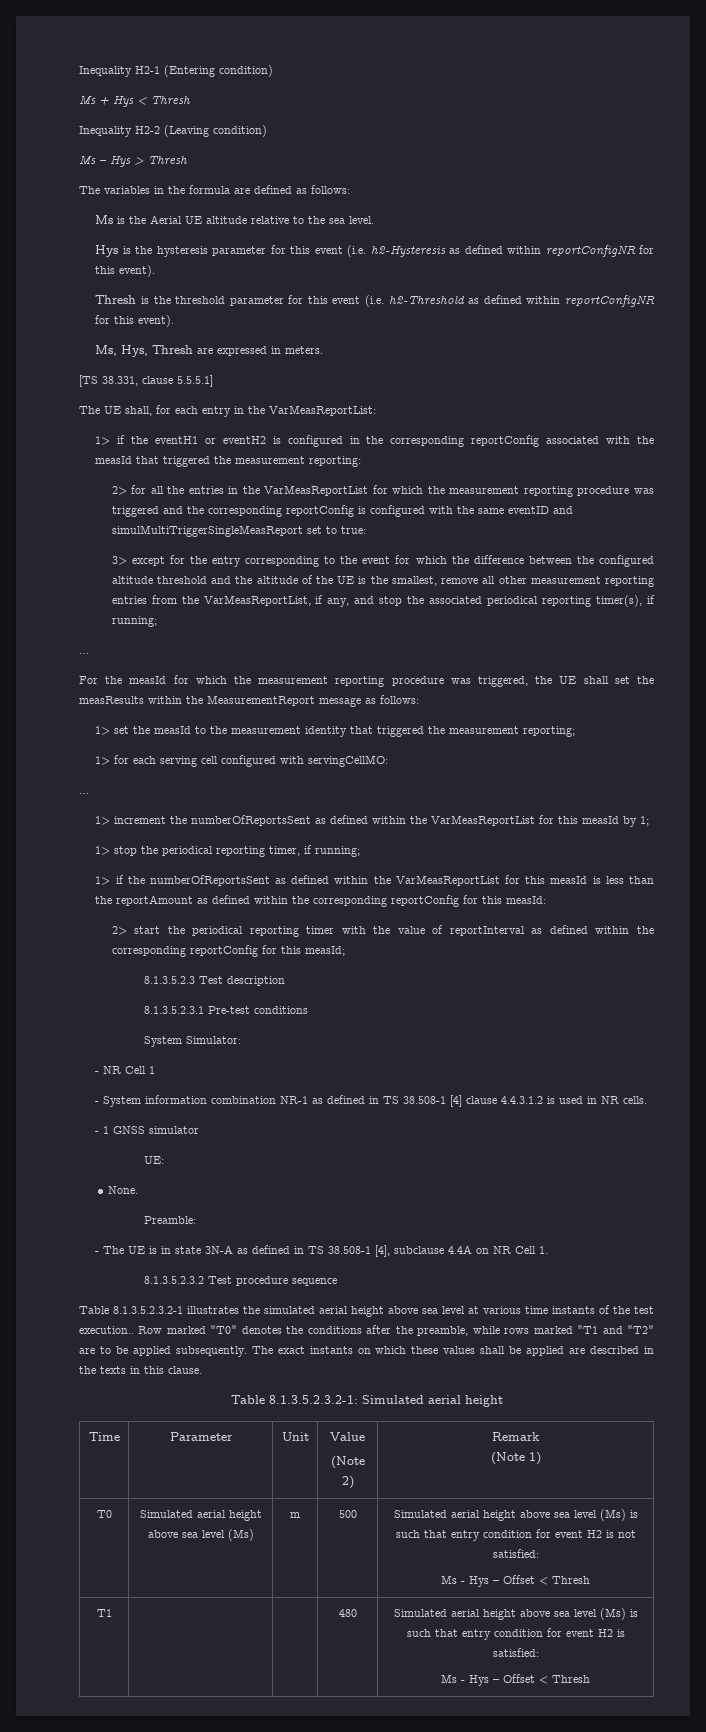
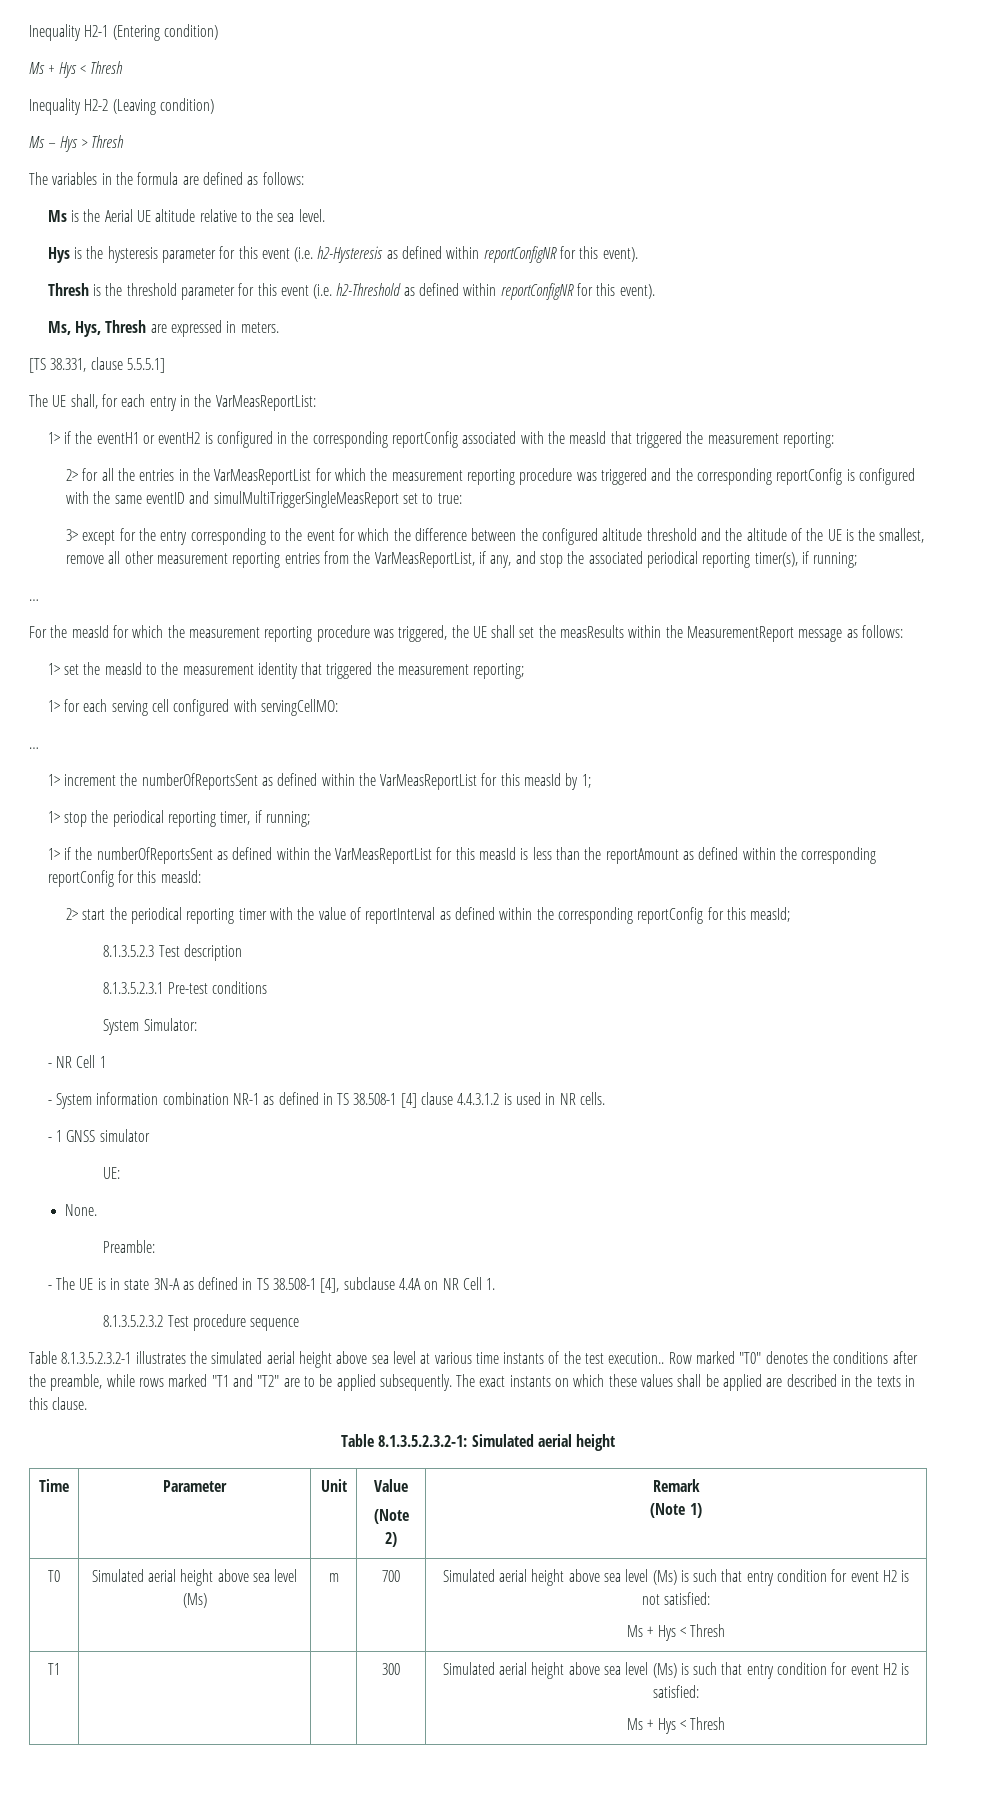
[338,1510,357,1518] 500 -> [382,1570,400,1582] 700
[461,1575,535,1587] - Hys – Offset -> [647,1625,676,1641] + Hys
[338,1609,357,1617] 480 -> [382,1663,400,1675] 300
[461,1674,535,1686] - Hys – Offset -> [647,1718,676,1734] + Hys

